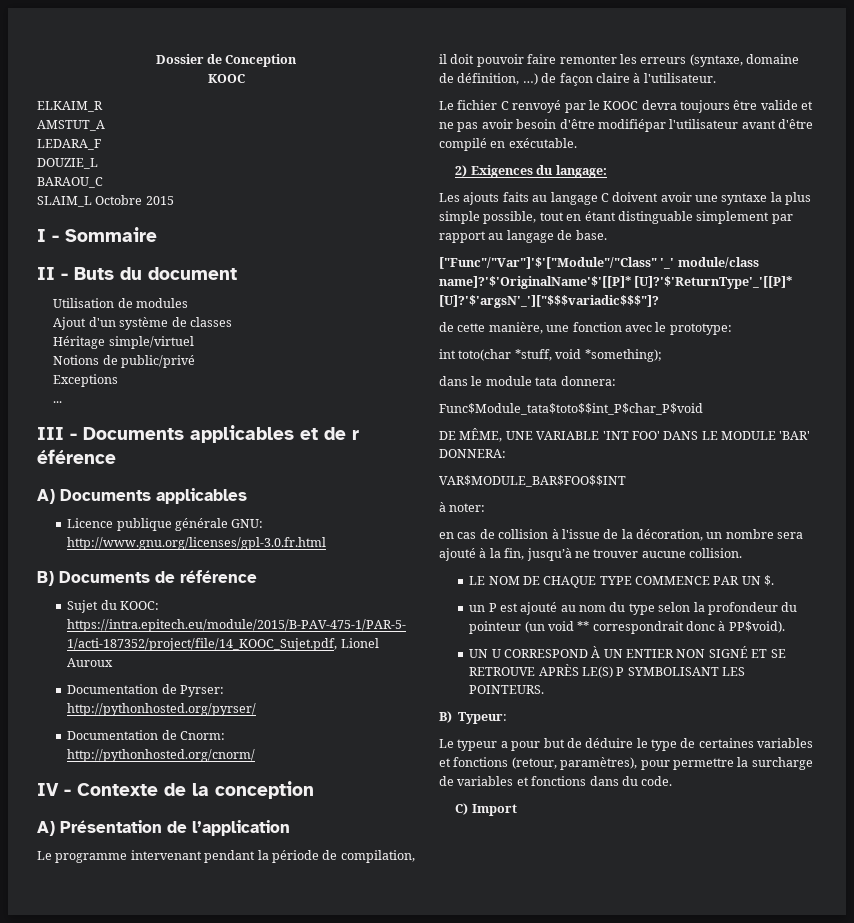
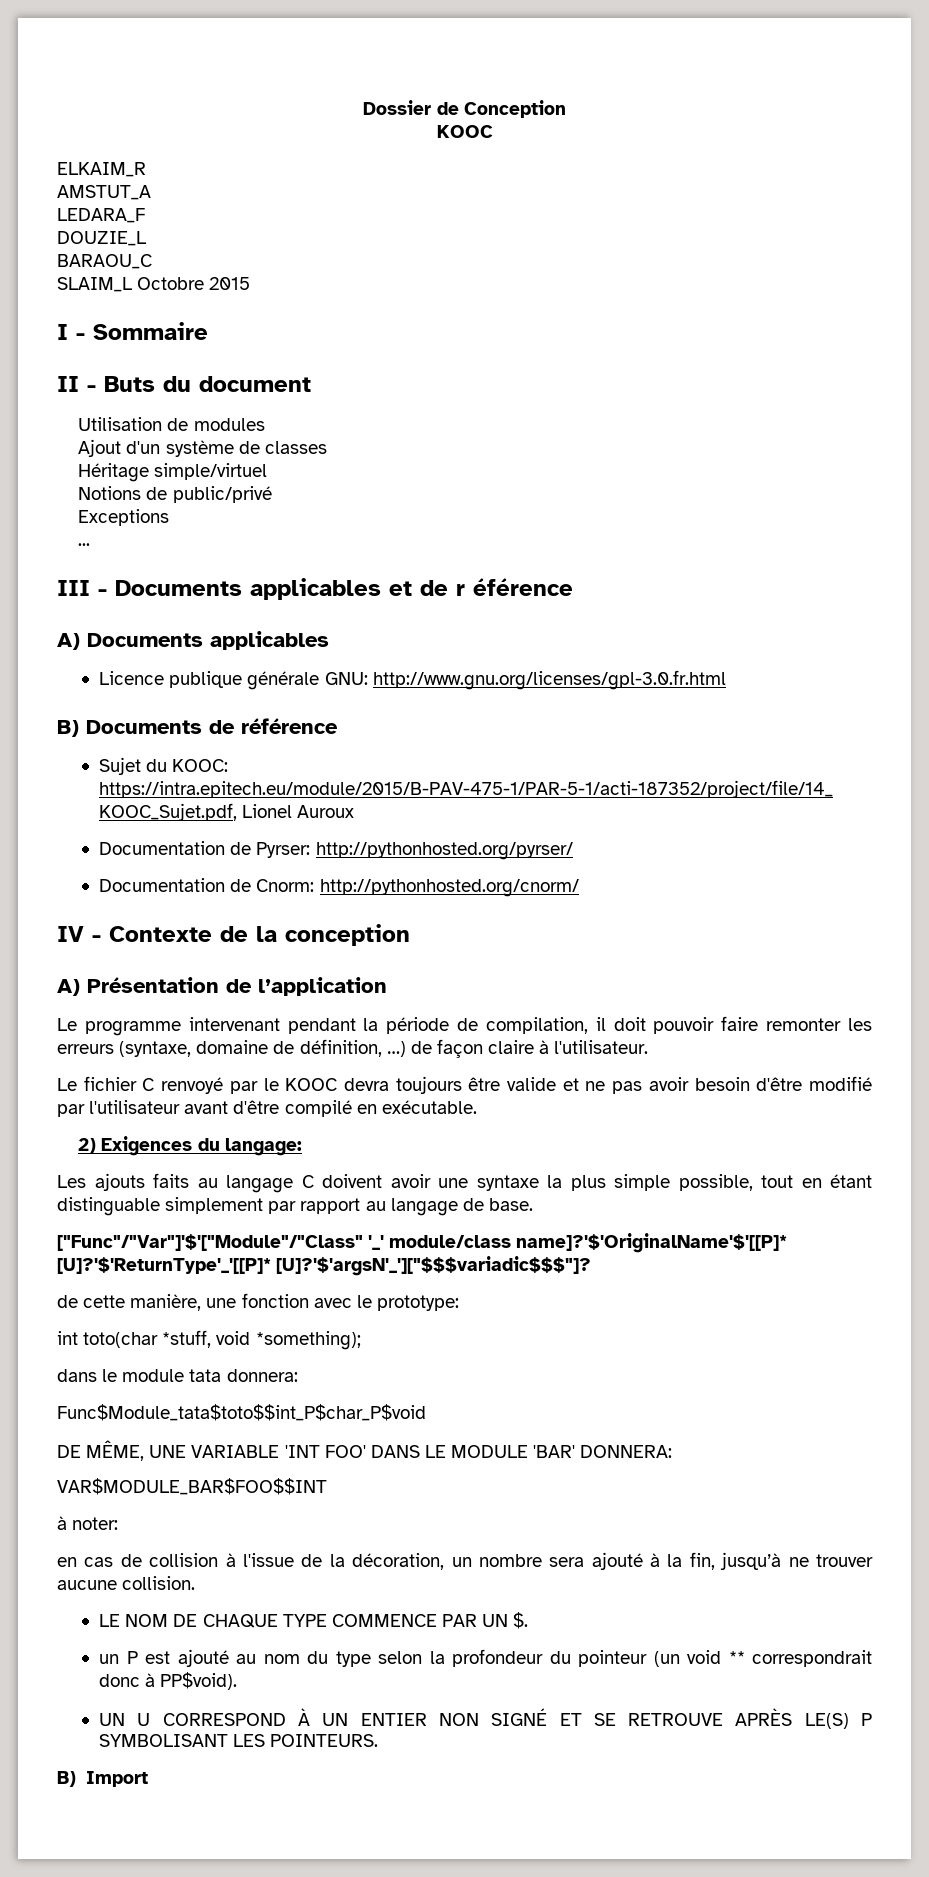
[597,119,666,132] modifiépar -> [809,1076,873,1091] [57,1104,85,1117] modifié par
[458,712,508,724] [439,738,814,751] [439,757,813,770] [439,776,673,786] [455,803,469,815] Typeur: // Le typeur a pour but de déduire le type de certaines variables et fonctions (retour, paramètres), pour permettre la surcharge de variables et fonctions dans du code. // C) -> (76, 1779) none

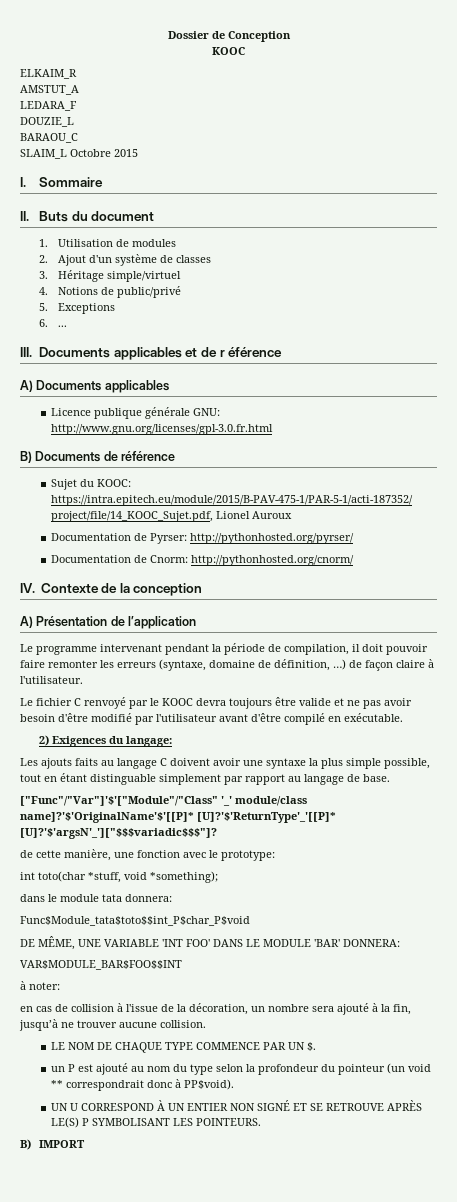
[57,324,85,340] I - -> [20,177,26,187] I.
[57,376,96,392] II - -> [20,211,29,221] II.
(311, 384) none -> [39,239,49,247] 1.
(265, 424) none -> [39,255,49,263] 2.
(327, 447) none -> [39,271,49,279] 3.
(268, 471) none -> [39,287,49,295] 4.
(272, 494) none -> [39,303,49,311] 5.
(170, 517) none -> [39,319,49,327] 6.
[57,580,107,596] III - -> [20,347,32,357] III.
[57,926,101,942] IV - -> [20,583,35,593] IV.
[85,1771,148,1787] Import -> [39,1140,86,1148] IMPORT

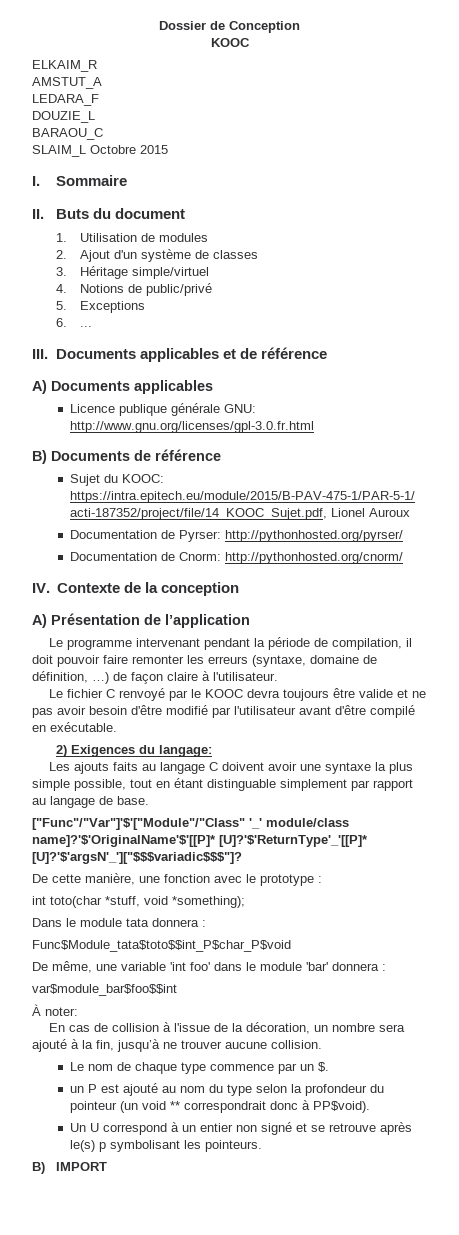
[219,347,283,357] r éférence -> [261,347,328,359] référence
[20,850,33,858] de -> [32,874,48,883] De
[221,850,275,861] prototype: -> [260,874,322,886] prototype :
[20,894,172,902] [20,916,250,926] [20,936,400,950] [20,960,182,970] [20,981,26,990] dans le module tata donnera: // Func$Module_tata$toto$$int_P$char_P$void // DE MÊME, UNE VARIABLE 'INT FOO' DANS LE MODULE 'BAR' DONNERA: // VAR$MODULE_BAR$FOO$$INT // à -> [32,918,206,927] [32,940,291,952] [32,961,386,973] [32,984,177,996] [32,1004,41,1016] Dans le module tata donnera : // Func$Module_tata$toto$$int_P$char_P$void // De même, une variable 'int foo' dans le module 'bar' donnera : // var$module_bar$foo$$int // À
[20,1006,33,1012] en -> [49,1023,66,1032] En
[51,1042,306,1053] LE NOM DE CHAQUE TYPE COMMENCE PAR UN -> [70,1062,315,1074] Le nom de chaque type commence par un
[51,1100,423,1111] [51,1117,262,1128] UN U CORRESPOND À UN ENTIER NON SIGNÉ ET SE RETROUVE APRÈS LE(S) P SYMBOLISANT LES POINTEURS. -> [70,1122,413,1135] [70,1140,263,1152] Un U correspond à un entier non signé et se retrouve après le(s) p symbolisant les pointeurs.

